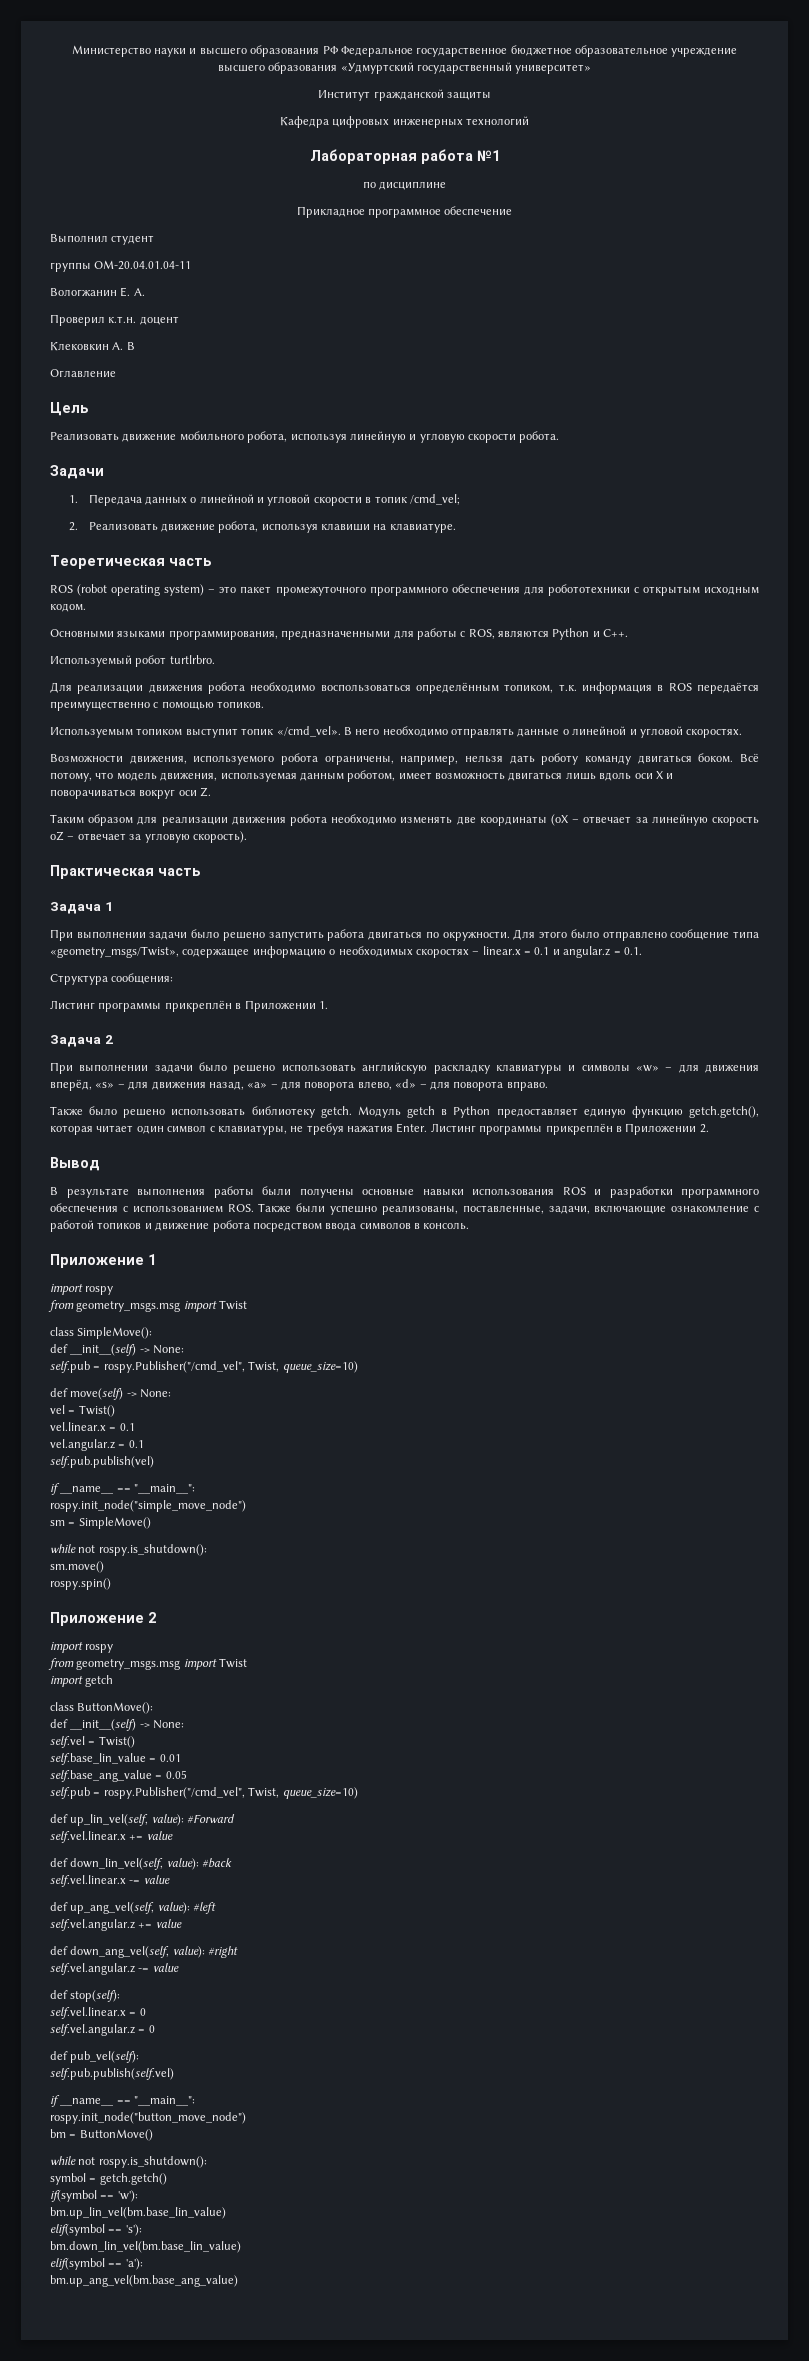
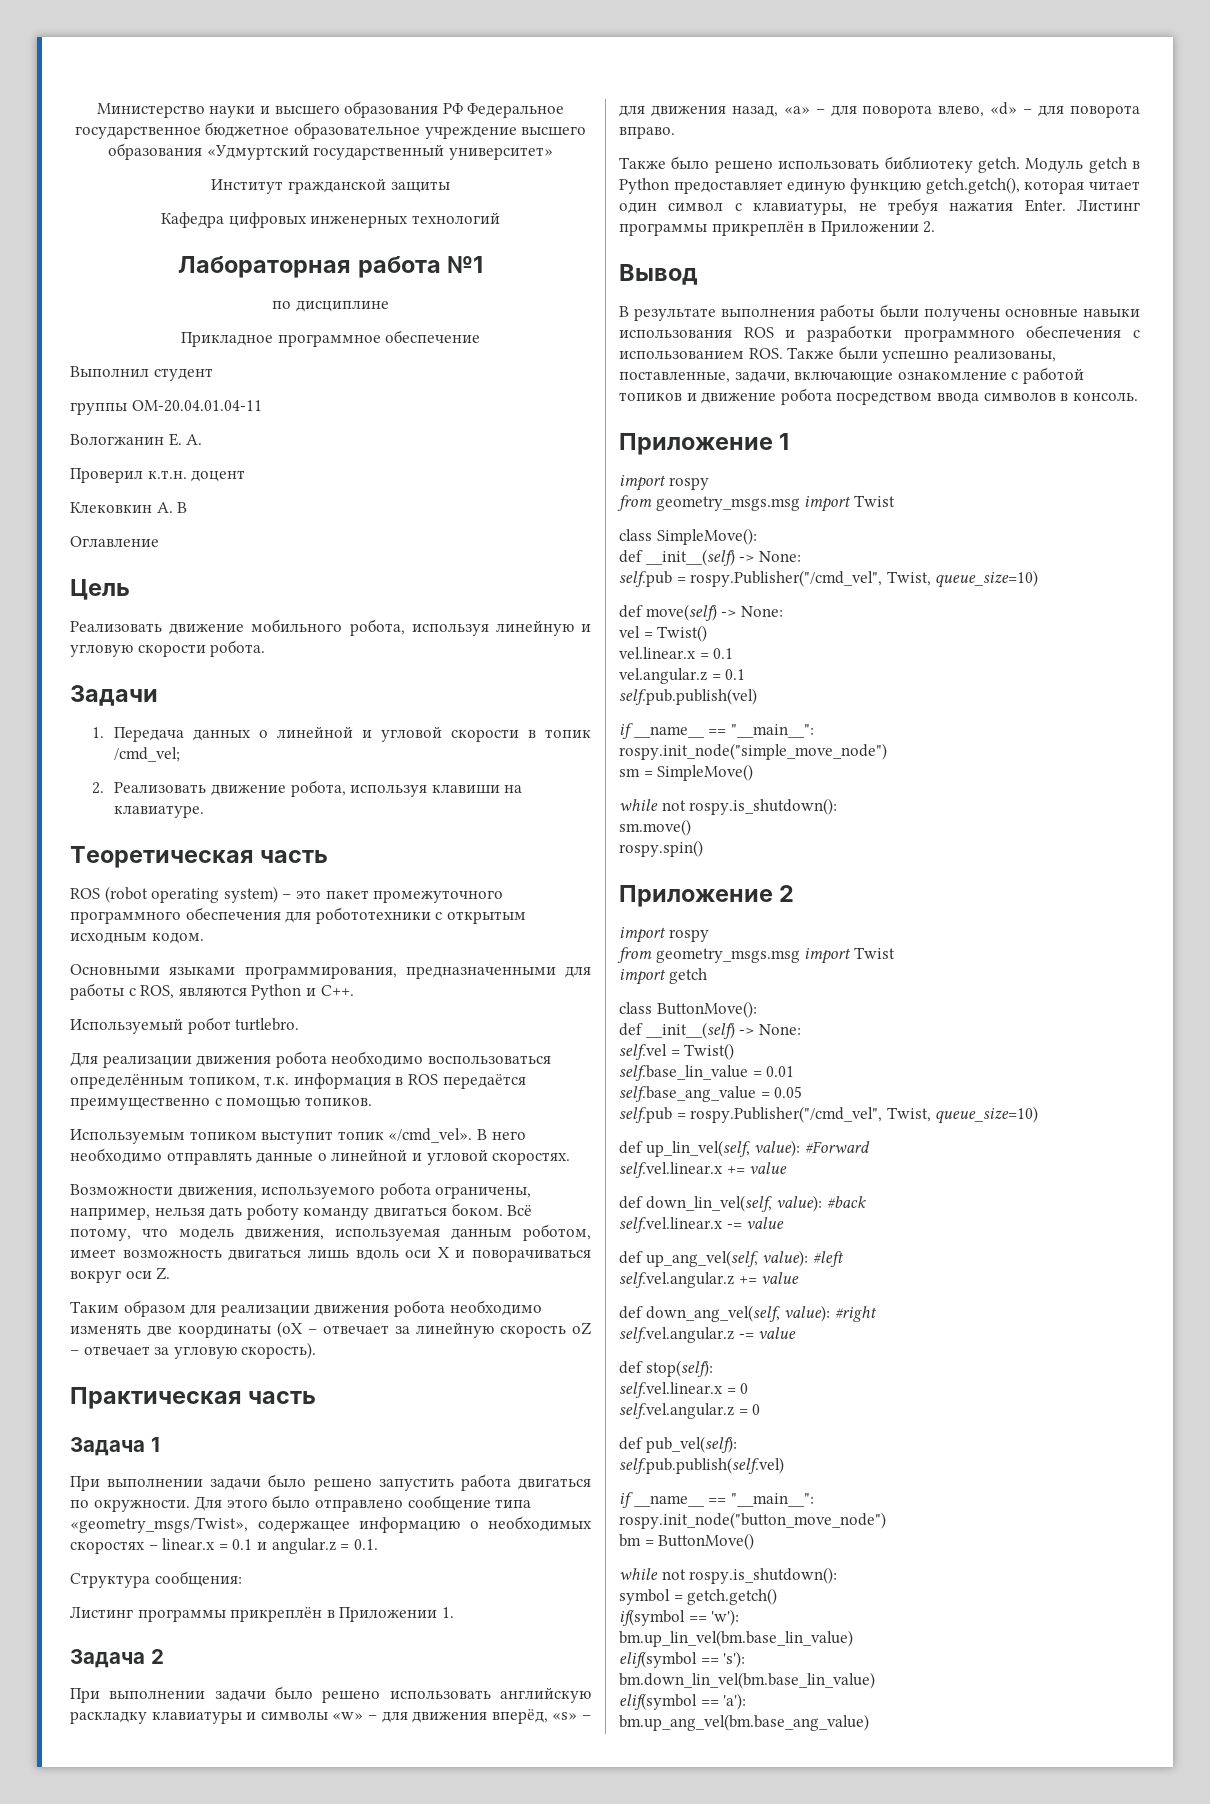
[169,655,215,664] turtlrbro. -> [235,1018,300,1031] turtlebro.

